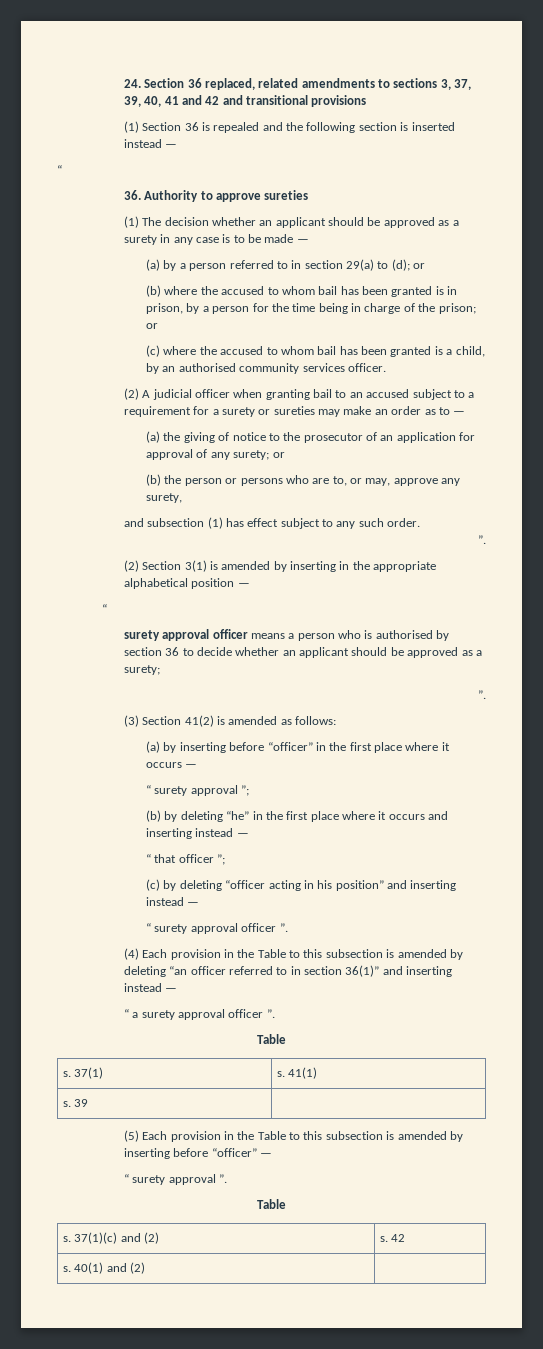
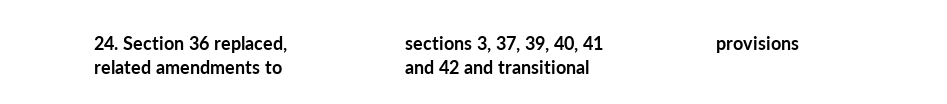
[123,121,455,133] [123,139,178,148] [57,165,62,174] [123,190,309,202] [123,216,459,228] [123,234,309,245] [146,259,426,271] [146,285,458,297] [146,303,476,314] [146,323,159,329] [146,345,485,357] [146,363,386,374] [123,388,475,400] [123,406,466,417] [146,431,476,443] [146,449,285,460] [146,474,461,486] [146,493,183,503] [123,517,421,529] [478,535,486,544] [123,560,437,572] [123,578,250,589] [101,604,107,613] [123,629,450,641] [123,647,482,658] [123,665,160,675] [478,690,486,699] [123,715,337,727] [146,741,450,753] [146,762,198,768] [146,785,250,796] [146,810,449,822] [146,828,249,839] [146,854,226,865] [146,879,457,891] [146,897,200,906] [146,923,288,934] [123,948,463,960] [123,965,453,977] [123,983,178,992] [123,1009,275,1020] [257,1034,286,1044] [62,1067,104,1079] [276,1067,318,1079] [62,1099,89,1107] [123,1130,463,1142] [123,1148,272,1159] [123,1174,227,1185] [257,1199,286,1209] [62,1232,159,1244] [379,1234,406,1242] [62,1262,145,1274] // (1) Section 36 is repealed and the following section is inserted instead — // “ // 36. Authority to approve sureties // (1) The decision whether an applicant should be approved as a surety in any case is to be made — // (a) by a person referred to in section 29(a) to (d); or // (b) where the accused to whom bail has been granted is in prison, by a person for the time being in charge of the prison; or // (c) where the accused to whom bail has been granted is a child, by an authorised community services officer. // (2) A judicial officer when granting bail to an accused subject to a requirement for a surety or sureties may make an order as to — // (a) the giving of notice to the prosecutor of an application for approval of any surety; or // (b) the person or persons who are to, or may, approve any surety, // and subsection (1) has effect subject to any such order. // ”. // (2) Section 3(1) is amended by inserting in the appropriate alphabetical position — // “ // surety approval officer means a person who is authorised by section 36 to decide whether an applicant should be approved as a surety; // ”. // (3) Section 41(2) is amended as follows: // (a) by inserting before “officer” in the first place where it occurs — // “ surety approval ”; // (b) by deleting “he” in the first place where it occurs and inserting instead — // “ that officer ”; // (c) by deleting “officer acting in his position” and inserting instead — // “ surety approval officer ”. // (4) Each provision in the Table to this subsection is amended by deleting “an officer referred to in section 36(1)” and inserting instead — // “ a surety approval officer ”. // Table // s. 37(1) | s. 41(1) // s. 39 | // (5) Each provision in the Table to this subsection is amended by inserting before “officer” — // “ surety approval ”. // Table // s. 37(1)(c) and (2) | s. 42 // s. 40(1) and (2) | -> (800, 44) none

